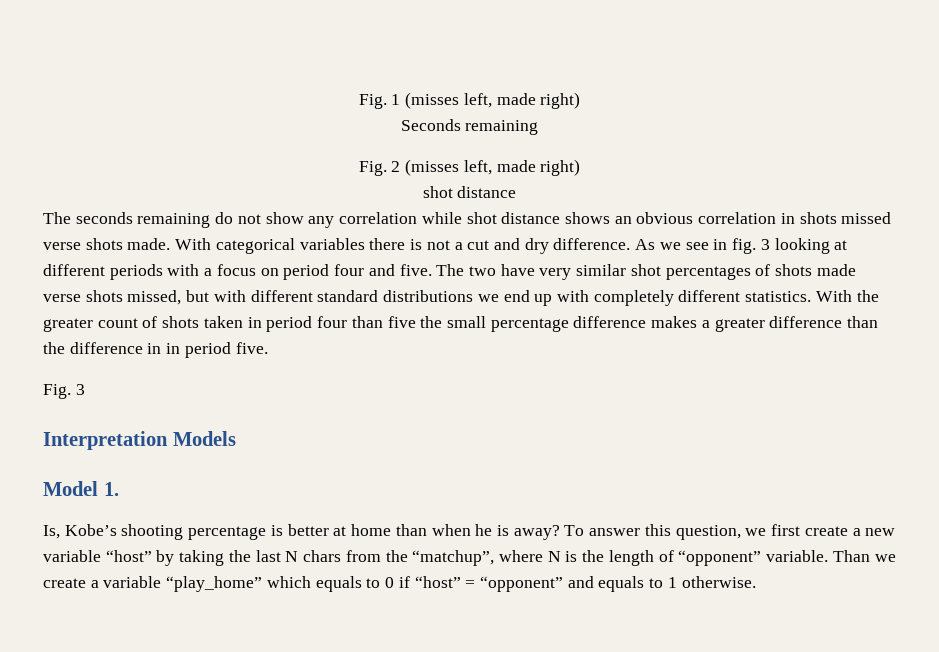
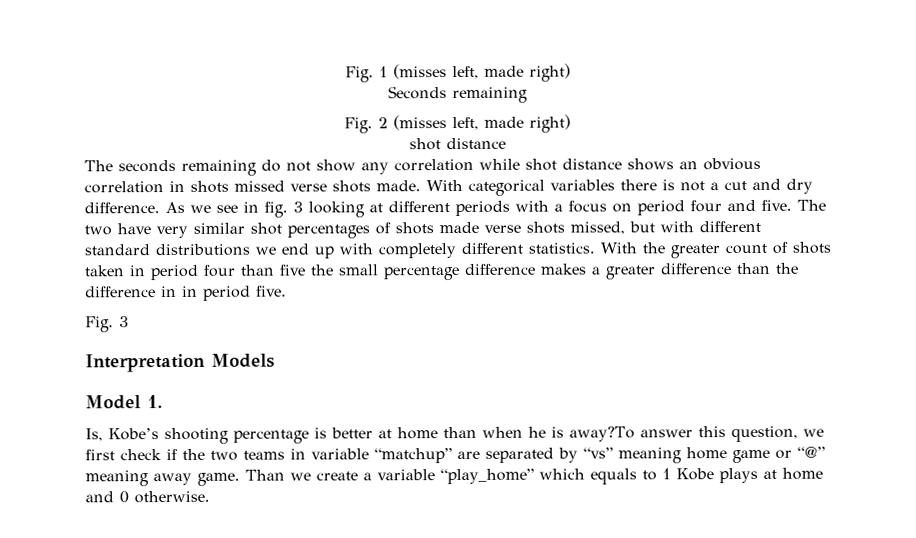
[513,525,585,540] away? To -> [569,426,635,442] away?To
[804,526,896,536] [43,550,829,566] create a new variable “host” by taking the last N chars from the “matchup”, where N is the length of “opponent” variable. -> [120,446,825,464] [85,470,240,487] check if the two teams in variable “matchup” are separated by “vs” meaning home game or “@” meaning away game.
[385,576,677,592] 0 if “host” = “opponent” and equals to 1 -> [662,467,823,484] [85,491,129,504] 1 Kobe plays at home and 0

